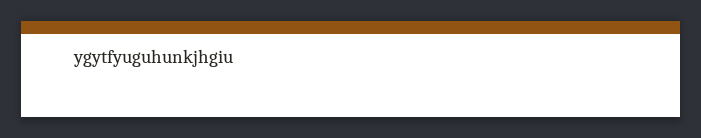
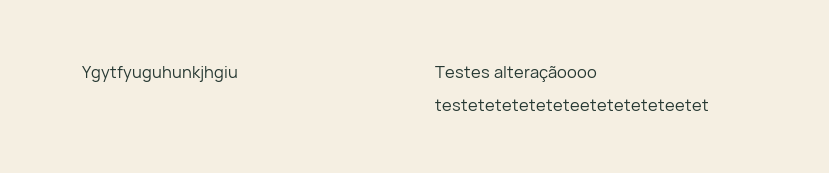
[73,49,233,67] ygytfyuguhunkjhgiu -> [82,66,238,82] [435,66,598,82] [435,99,709,111] Ygytfyuguhunkjhgiu // Testes alteraçãoooo // testeteteteteteteeteteteteteetet

